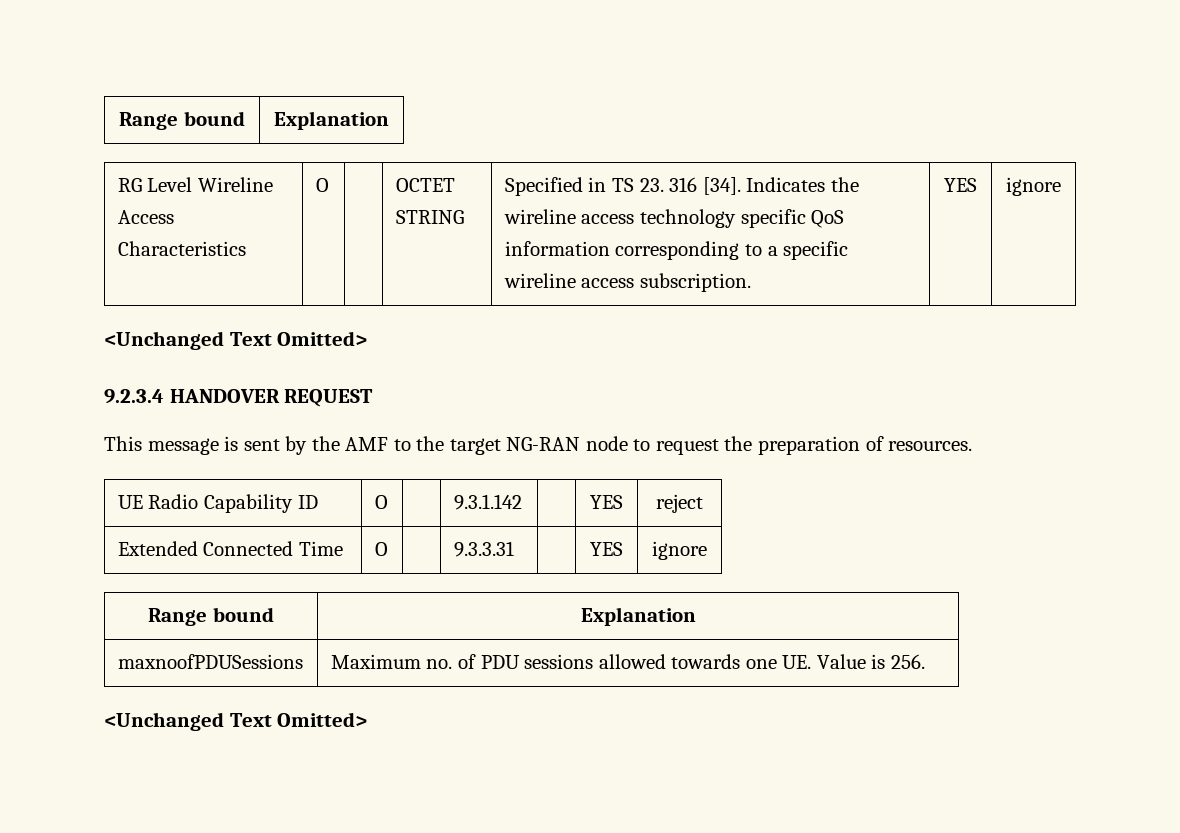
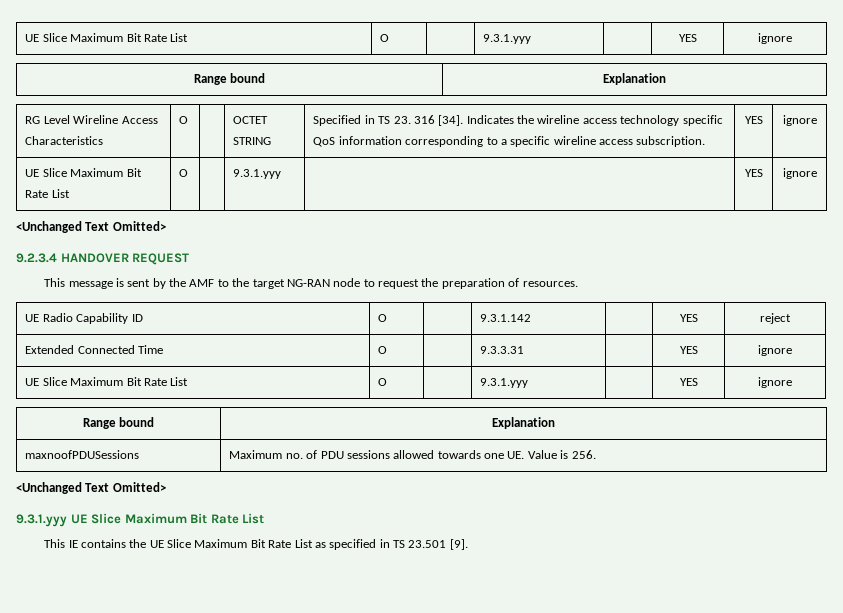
(119, 121) none -> [25,33,189,42] [380,34,390,42] [483,34,532,44] [678,34,697,42] [758,33,792,44] UE Slice Maximum Bit Rate List | O | | 9.3.1.yyy | | YES | ignore //
(1061, 186) none -> [25,168,142,177] [25,189,70,198] [179,169,189,177] [233,169,282,179] [744,169,763,177] [782,168,817,179] // UE Slice Maximum Bit Rate List | O | | 9.3.1.yyy | | YES | ignore
(707, 550) none -> [25,377,189,386] [378,378,388,386] [480,378,529,388] [679,378,698,386] [758,377,792,388] // UE Slice Maximum Bit Rate List | O | | 9.3.1.yyy | | YES | ignore
(368, 719) none -> [16,513,265,527] [44,539,468,550] // 9.3.1.yyy UE Slice Maximum Bit Rate List // This IE contains the UE Slice Maximum Bit Rate List as specified in TS 23.501 [9].

